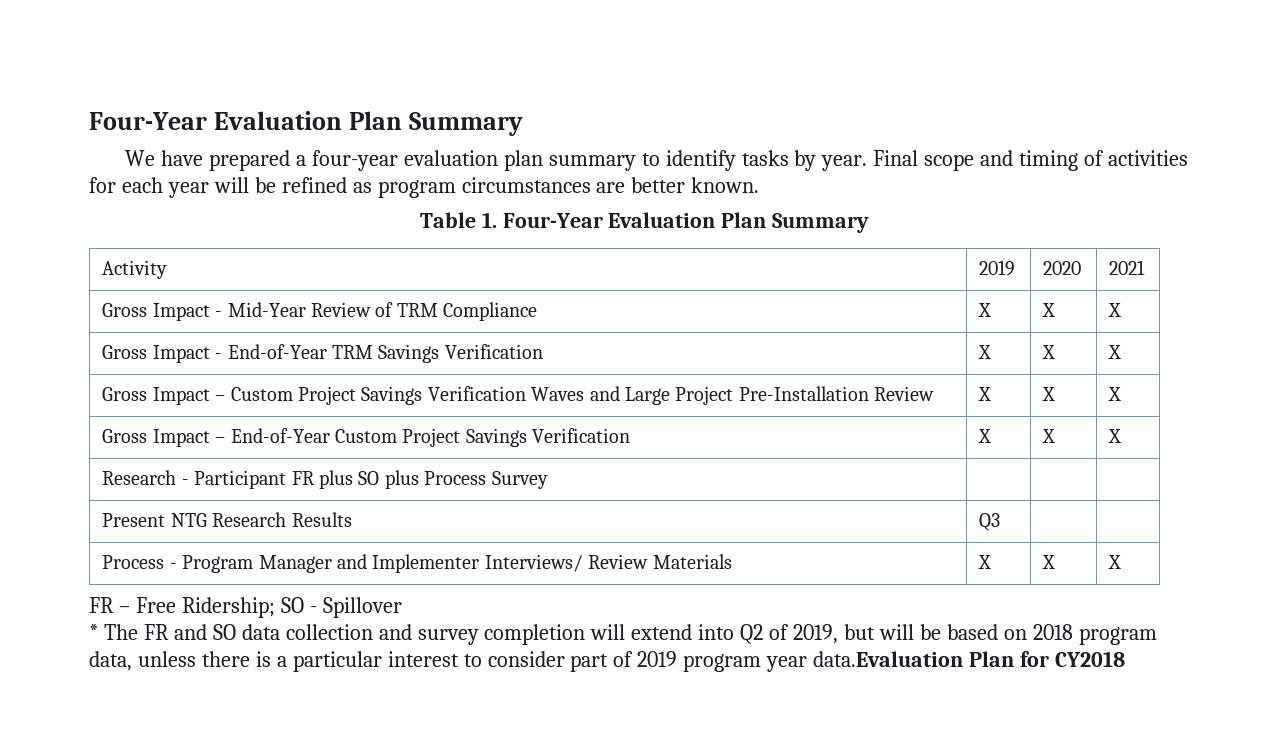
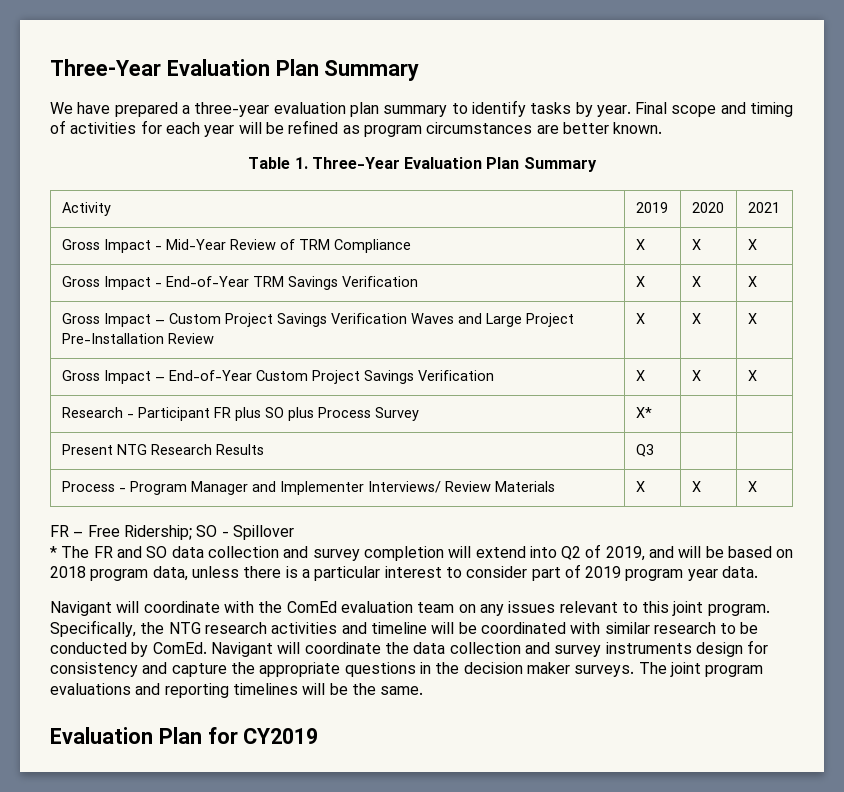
[89,112,207,130] Four-Year -> [50,59,161,76] Three-Year
[311,150,398,171] four-year -> [194,102,270,117] three-year
[502,213,603,228] Four-Year -> [311,157,400,169] Three-Year
(548, 480) none -> [635,407,652,418] X*
[844,624,876,640] but -> [649,546,675,558] and
[813,651,964,667] data.Evaluation -> [722,566,759,578] [50,601,770,616] [50,620,759,637] [50,640,769,657] [50,662,764,677] [50,683,424,698] [50,727,153,744] data. // Navigant will coordinate with the ComEd evaluation team on any issues relevant to this joint program. Specifically, the NTG research activities and timeline will be coordinated with similar research to be conducted by ComEd. Navigant will coordinate the data collection and survey instruments design for consistency and capture the appropriate questions in the decision maker surveys. The joint program evaluations and reporting timelines will be the same. // Evaluation
[1054,651,1125,667] CY2018 -> [243,728,319,744] CY2019

